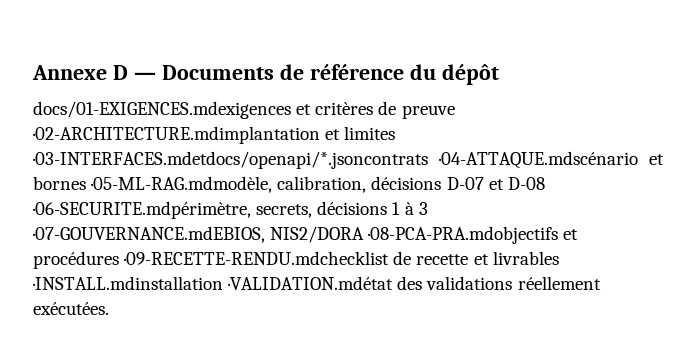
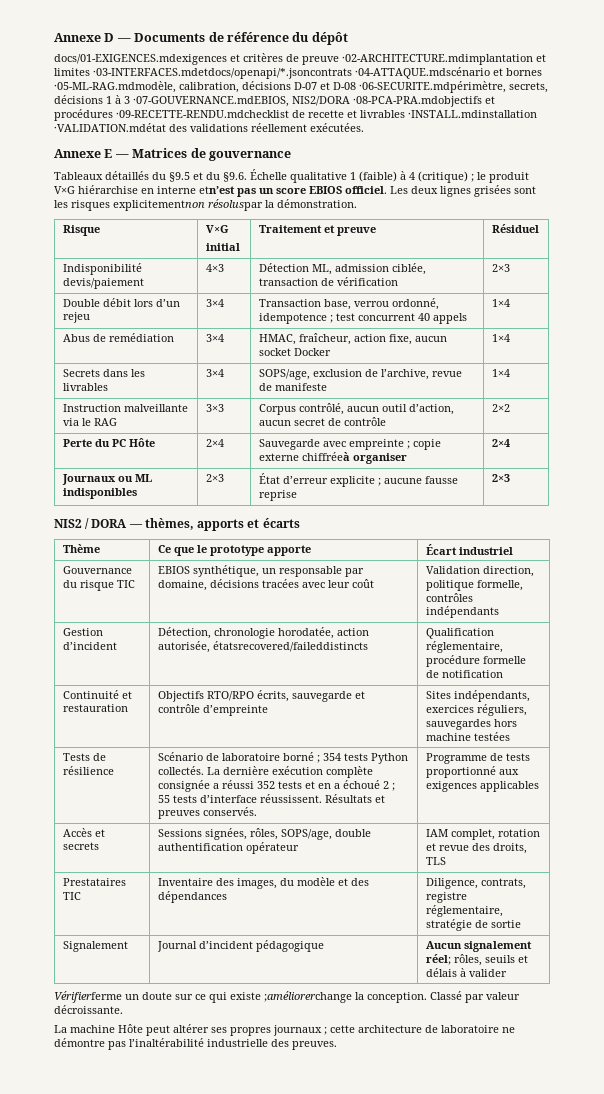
(109, 308) none -> [54,148,291,161] [54,169,529,183] [54,185,536,197] [54,199,357,211] [62,225,100,236] [205,225,229,233] [205,243,240,251] [258,225,376,236] [491,224,539,233] [62,263,142,275] [62,278,144,289] [205,264,224,272] [258,263,426,275] [258,277,398,286] [491,264,510,272] [62,298,180,307] [62,312,90,323] [205,299,224,307] [258,298,439,310] [258,313,467,324] [491,299,510,307] [62,333,174,342] [205,334,224,342] [258,333,447,345] [258,348,331,356] [491,334,510,342] [62,369,145,377] [62,383,108,391] [205,369,224,377] [258,369,462,380] [258,383,327,391] [491,369,510,377] [62,404,188,412] [62,418,117,426] [205,404,224,412] [258,403,454,415] [258,417,386,426] [491,404,510,412] [62,438,155,447] [205,439,224,447] [258,439,441,450] [258,452,407,464] [491,439,510,447] [61,474,152,485] [62,488,137,499] [205,474,224,482] [258,473,458,487] [258,490,297,501] [491,474,510,482] [54,518,300,531] [62,544,100,553] [157,545,311,556] [425,544,513,555] [62,566,132,574] [62,580,135,591] [157,565,364,577] [157,579,374,591] [425,566,534,577] [425,580,523,591] [425,593,473,602] [425,606,499,618] [62,628,103,636] [62,642,117,650] [157,627,369,639] [157,641,368,653] [425,628,494,639] [425,641,503,653] [425,655,526,667] [425,670,503,678] [62,690,132,699] [62,704,128,712] [157,690,365,702] [157,704,268,716] [425,690,530,702] [425,704,527,716] [425,719,517,730] [425,732,510,741] [62,753,106,761] [62,766,114,775] [157,752,408,764] [157,766,373,778] [157,780,395,792] [157,794,385,803] [157,807,257,819] [425,753,530,764] [425,766,519,778] [425,781,539,792] [62,828,105,837] [62,842,99,850] [157,828,371,840] [157,842,299,854] [425,829,540,840] [425,843,527,854] [425,857,446,865] [62,878,126,886] [62,892,81,900] [157,877,369,889] [157,891,227,903] [425,878,526,889] [425,892,467,903] [425,905,503,917] [425,919,521,931] [62,941,128,952] [156,940,324,952] [425,941,532,952] [425,954,528,966] [425,968,507,977] [54,991,520,1003] [54,1005,123,1014] [54,1024,515,1036] [54,1038,337,1050] // Annexe E — Matrices de gouvernance // Tableaux détaillés du §9.5 et du §9.6. Échelle qualitative 1 (faible) à 4 (critique) ; le produit V×G hiérarchise en interne etn’est pas un score EBIOS officiel. Les deux lignes grisées sont les risques explicitementnon résoluspar la démonstration. // Risque | V×G // initial | Traitement et preuve | Résiduel // Indisponibilité devis/paiement | 4×3 | Détection ML, admission ciblée, transaction de vérification | 2×3 // Double débit lors d’un rejeu | 3×4 | Transaction base, verrou ordonné, idempotence ; test concurrent 40 appels | 1×4 // Abus de remédiation | 3×4 | HMAC, fraîcheur, action fixe, aucun socket Docker | 1×4 // Secrets dans les livrables | 3×4 | SOPS/age, exclusion de l’archive, revue de manifeste | 1×4 // Instruction malveillante via le RAG | 3×3 | Corpus contrôlé, aucun outil d’action, aucun secret de contrôle | 2×2 // Perte du PC Hôte | 2×4 | Sauvegarde avec empreinte ; copie externe chiffréeà organiser | 2×4 // Journaux ou ML indisponibles | 2×3 | État d’erreur explicite ; aucune fausse reprise | 2×3 // NIS2 / DORA — thèmes, apports et écarts // Thème | Ce que le prototype apporte | Écart industriel // Gouvernance du risque TIC | EBIOS synthétique, un responsable par domaine, décisions tracées avec leur coût | Validation direction, politique formelle, contrôles indépendants // Gestion d’incident | Détection, chronologie horodatée, action autorisée, étatsrecovered/faileddistincts | Qualification réglementaire, procédure formelle de notification // Continuité et restauration | Objectifs RTO/RPO écrits, sauvegarde et contrôle d’empreinte | Sites indépendants, exercices réguliers, sauvegardes hors machine testées // Tests de résilience | Scénario de laboratoire borné ; 354 tests Python collectés. La dernière exécution complète consignée a réussi 352 tests et en a échoué 2 ; 55 tests d’interface réussissent. Résultats et preuves conservés. | Programme de tests proportionné aux exigences applicables // Accès et secrets | Sessions signées, rôles, SOPS/age, double authentification opérateur | IAM complet, rotation et revue des droits, TLS // Prestataires TIC | Inventaire des images, du modèle et des dépendances | Diligence, contrats, registre réglementaire, stratégie de sortie // Signalement | Journal d’incident pédagogique | Aucun signalement réel; rôles, seuils et délais à valider // Vérifierferme un doute sur ce qui existe ;améliorerchange la conception. Classé par valeur décroissante. // La machine Hôte peut altérer ses propres journaux ; cette architecture de laboratoire ne démontre pas l’inaltérabilité industrielle des preuves.

